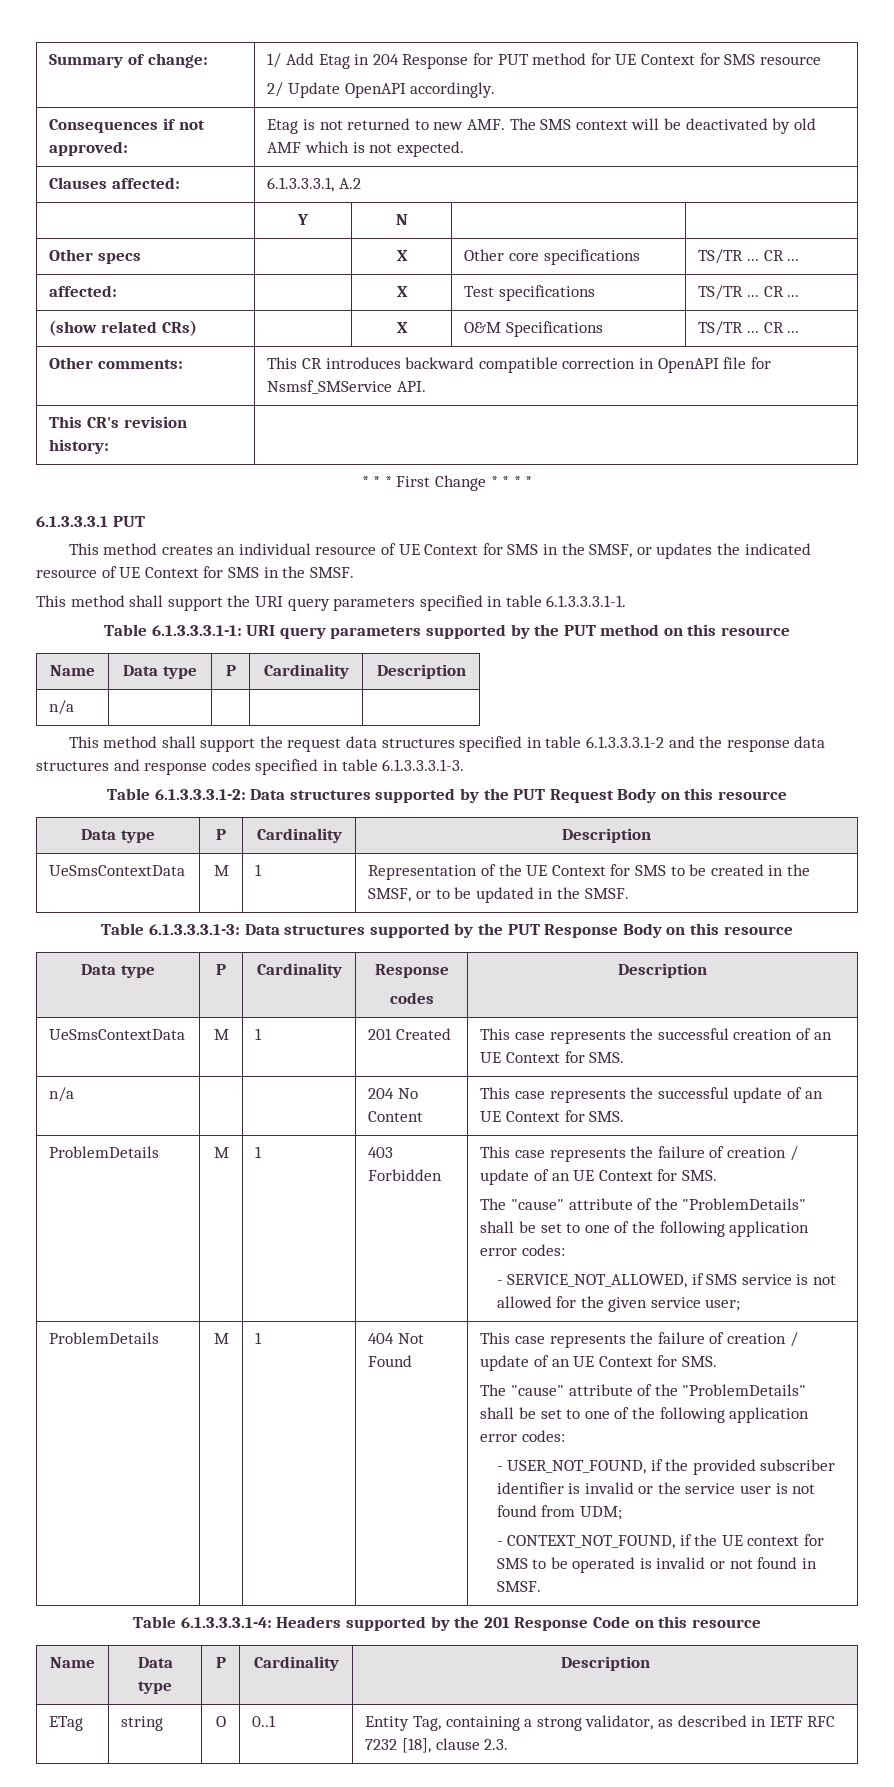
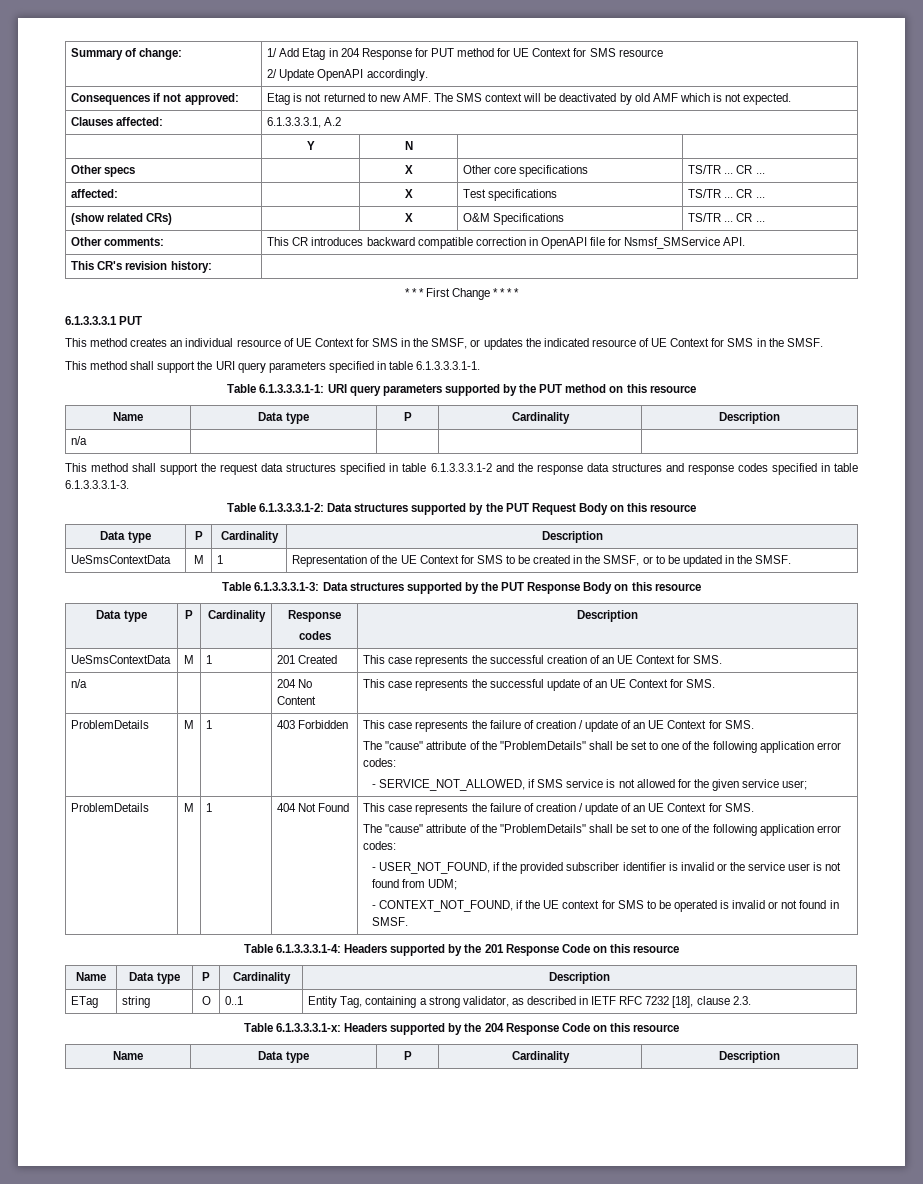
(509, 1744) none -> [243,1023,680,1035] [113,1051,143,1060] [258,1051,309,1063] [403,1051,412,1060] [511,1051,570,1063] [719,1051,780,1063] // Table 6.1.3.3.3.1-x: Headers supported by the 204 Response Code on this resource // Name | Data type | P | Cardinality | Description

